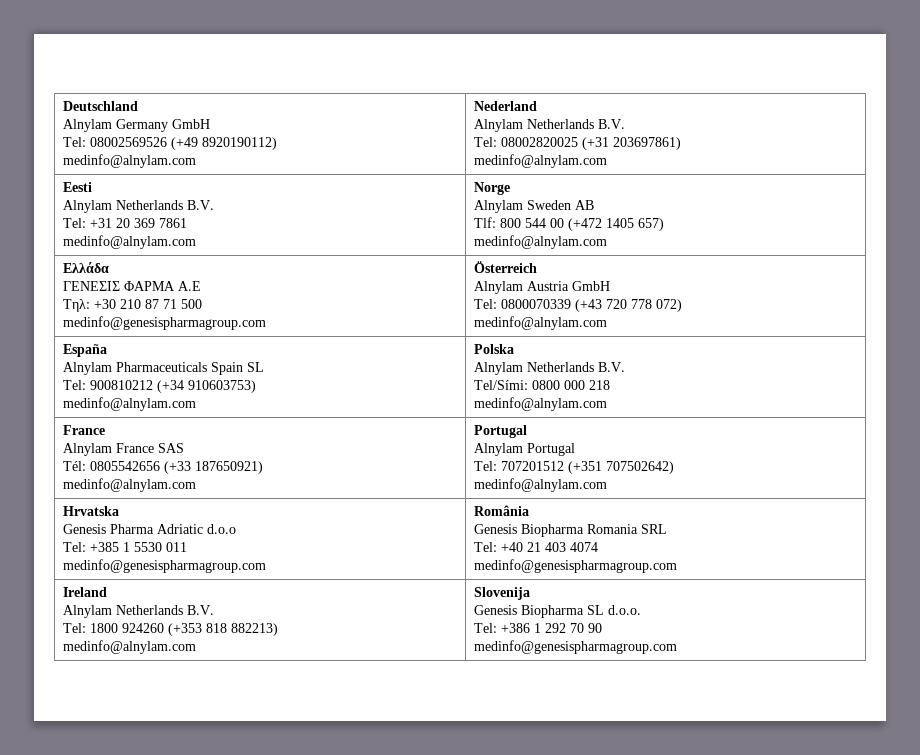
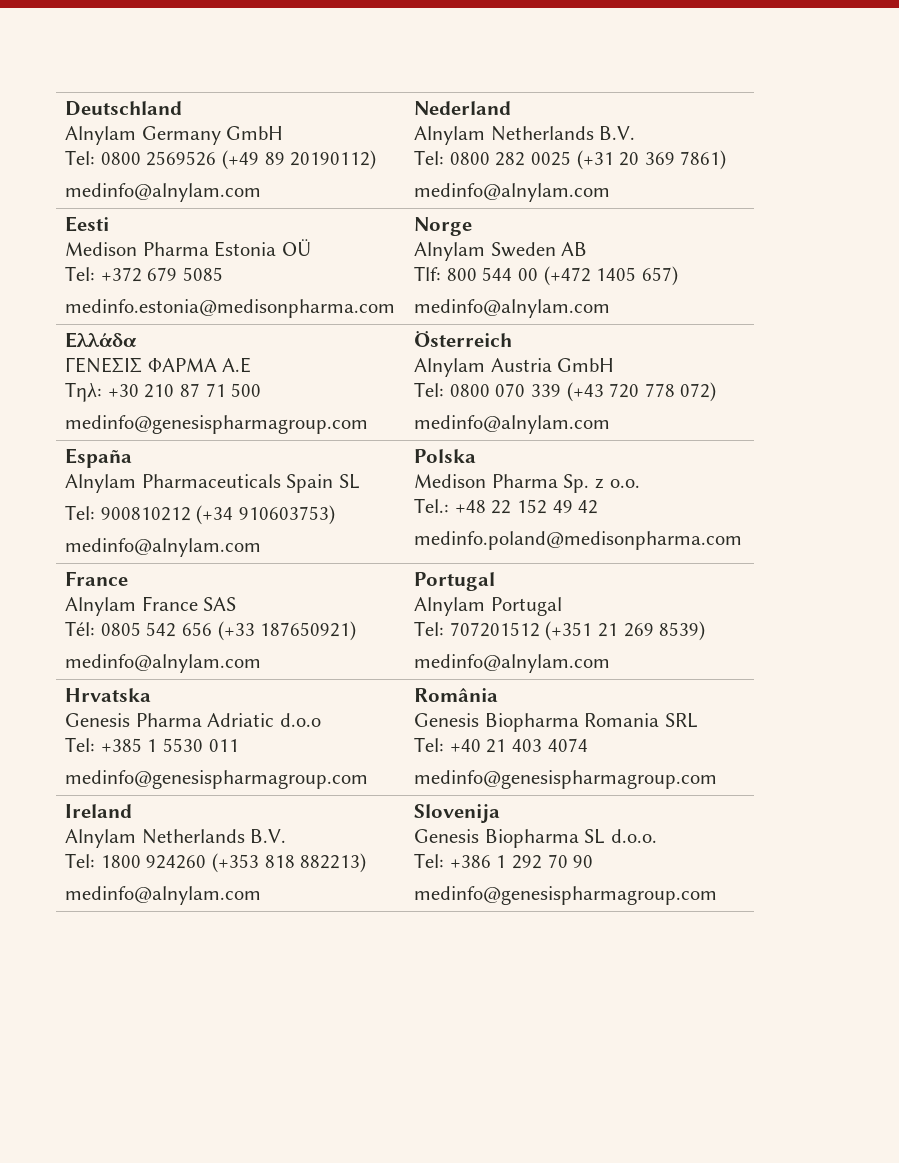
[89,137,277,150] 08002569526 (+49 8920190112) -> [100,150,377,170] 0800 2569526 (+49 89 20190112)
[500,137,681,150] [473,154,607,168] [62,182,92,192] [62,200,214,213] [62,218,187,228] [62,235,196,249] 08002820025 (+31 203697861) // medinfo@alnylam.com // Eesti // Alnylam Netherlands B.V. // Tel: +31 20 369 7861 // medinfo@alnylam.com -> [449,150,727,170] [414,183,611,202] [65,216,110,232] [65,239,311,257] [65,266,223,282] [65,299,396,318] 0800 282 0025 (+31 20 369 7861) // medinfo@alnylam.com // Eesti // Medison Pharma Estonia OÜ // Tel: +372 679 5085 // medinfo.estonia@medisonpharma.com
[500,299,571,309] 0800070339 -> [449,383,561,397] 0800 070 339
[473,362,625,375] [473,380,610,390] [473,397,607,411] Alnylam Netherlands B.V. // Tel/Sími: 0800 000 218 // medinfo@alnylam.com -> [414,474,640,493] [414,498,599,514] [414,531,743,550] Medison Pharma Sp. z o.o. // Tel.: +48 22 152 49 42 // medinfo.poland@medisonpharma.com
[89,461,160,471] 0805542656 -> [100,622,212,637] 0805 542 656
[605,461,674,474] 707502642) -> [597,621,706,641] 21 269 8539)

